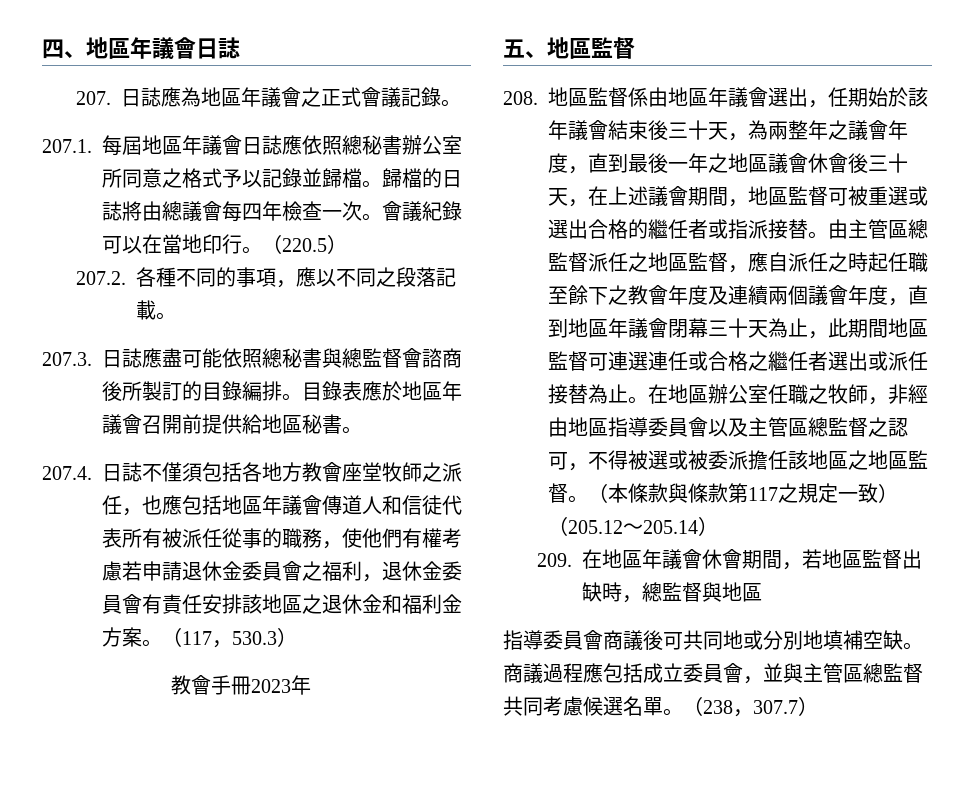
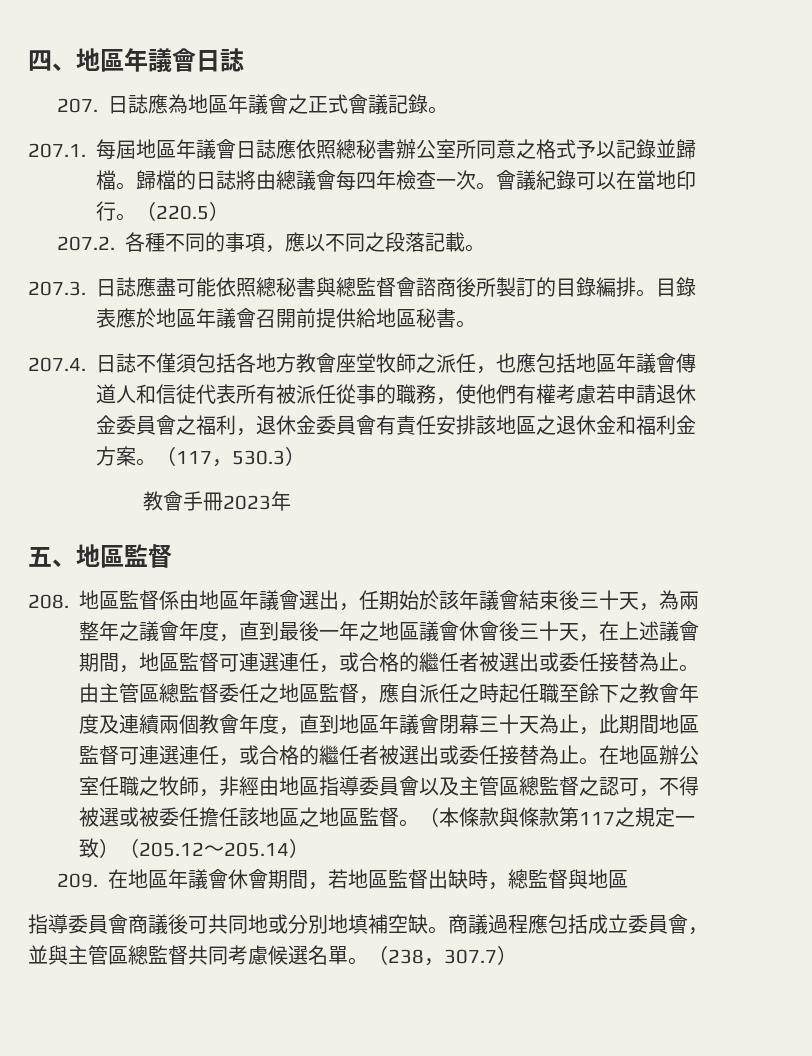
[848,186,928,206] [548,219,808,239] 被重選或選出合格的繼任者或指派接替 -> [239,652,679,673] 連選連任，或合格的繼任者被選出或委任接替為止
[588,253,608,272] 派 -> [219,683,239,703] 委
[808,285,828,305] 議 -> [199,714,219,734] 教
[688,351,908,371] 或合格之繼任者選出或派 -> [219,745,479,766] ，或合格的繼任者被選出或委
[728,451,748,470] 派 -> [179,807,199,827] 任

